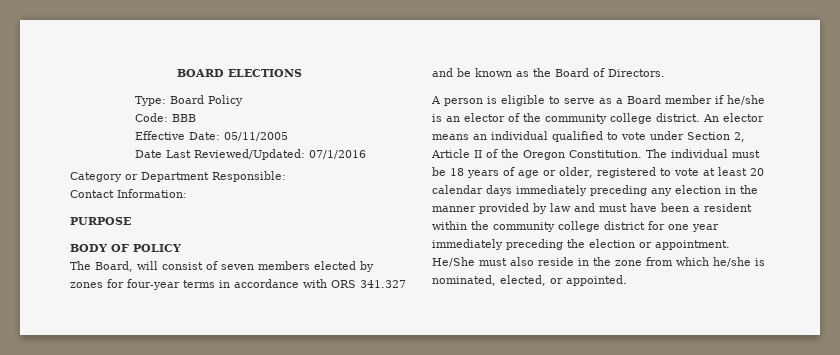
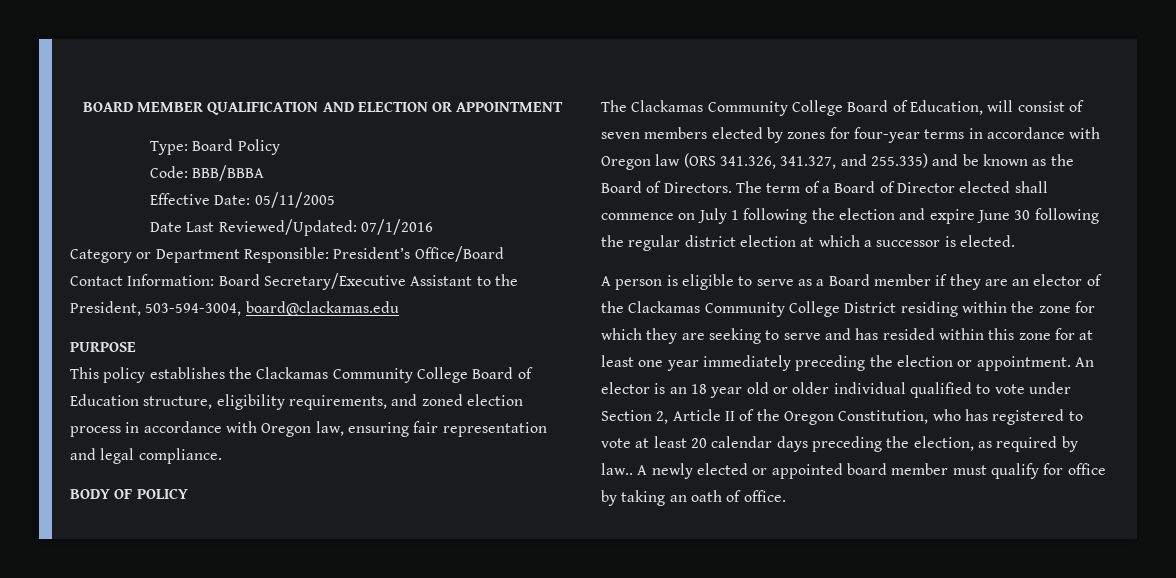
[227,69,302,77] ELECTIONS -> [136,101,564,115] MEMBER QUALIFICATION AND ELECTION OR APPOINTMENT
[171,114,196,122] BBB -> [192,165,265,181] BBB/BBBA
(286, 176) none -> [333,246,504,262] President’s Office/Board
[70,217,131,225] [70,244,181,252] [70,261,133,272] // PURPOSE // BODY OF POLICY // The Board, -> [218,273,518,290] [70,301,399,316] [70,342,136,352] [70,367,533,383] [70,394,523,410] [70,421,547,437] [70,448,222,464] [70,488,188,499] [601,100,983,116] Board Secretary/Executive Assistant to the President, 503-594-3004, board@clackamas.edu // PURPOSE // This policy establishes the Clackamas Community College Board of Education structure, eligibility requirements, and zoned election process in accordance with Oregon law, ensuring fair representation and legal compliance. // BODY OF POLICY // The Clackamas Community College Board of Education,
[331,280,406,288] ORS 341.327 -> [601,153,928,170] Oregon law (ORS 341.326, 341.327, and 255.335)
(665, 73) none -> [735,181,1048,193] [601,208,1099,224] [601,235,1015,251] The term of a Board of Director elected shall commence on July 1 following the election and expire June 30 following the regular district election at which a successor is elected.
[727,95,765,105] [432,114,442,122] he/she is -> [949,274,1008,290] they are
[545,113,764,124] [432,134,487,140] community college district. An elector means an -> [628,301,1095,317] [601,328,1094,344] [601,355,1094,371] [601,382,830,398] Clackamas Community College District residing within the zone for which they are seeking to serve and has resided within this zone for at least one year immediately preceding the election or appointment. An elector is an 18 year old or older
[569,149,760,158] [432,167,593,178] Constitution. The individual must be 18 years of age or older, -> [838,409,988,424] Constitution, who has
[516,185,758,196] [432,203,752,214] [432,221,719,232] [432,239,730,250] [432,257,765,267] [432,275,627,286] immediately preceding any election in the manner provided by law and must have been a resident within the community college district for one year immediately preceding the election or appointment. He/She must also reside in the zone from which he/she is nominated, elected, or appointed. -> [811,436,1078,452] [601,463,1106,479] [601,490,786,506] preceding the election, as required by law.. A newly elected or appointed board member must qualify for office by taking an oath of office.

